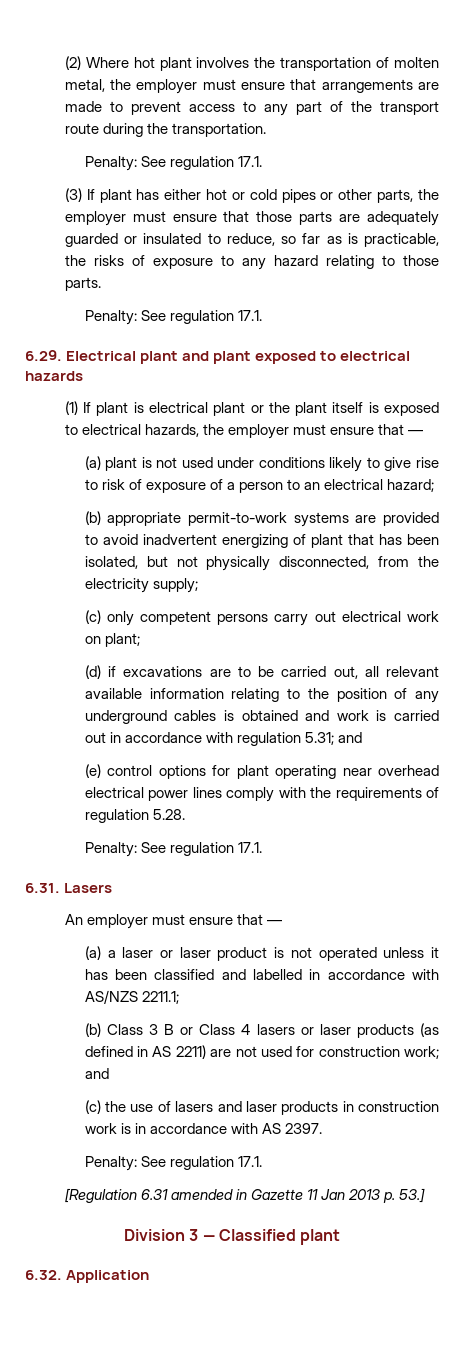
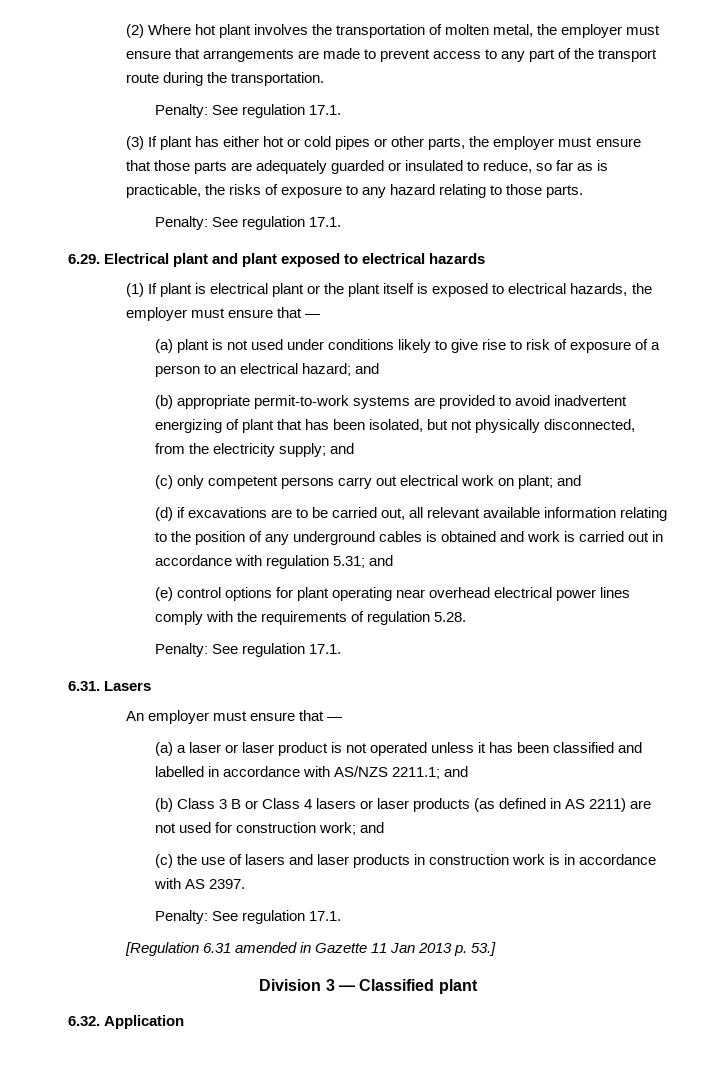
(435, 485) none -> [354,363,379,374] and
(198, 585) none -> [329,443,354,454] and
(140, 640) none -> [557,475,582,486] and
(179, 997) none -> [443,766,468,777] and

